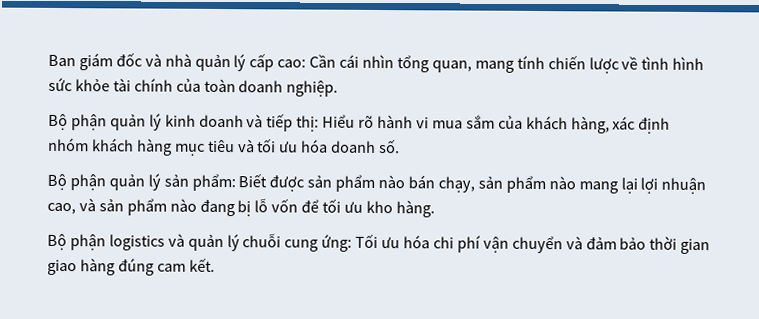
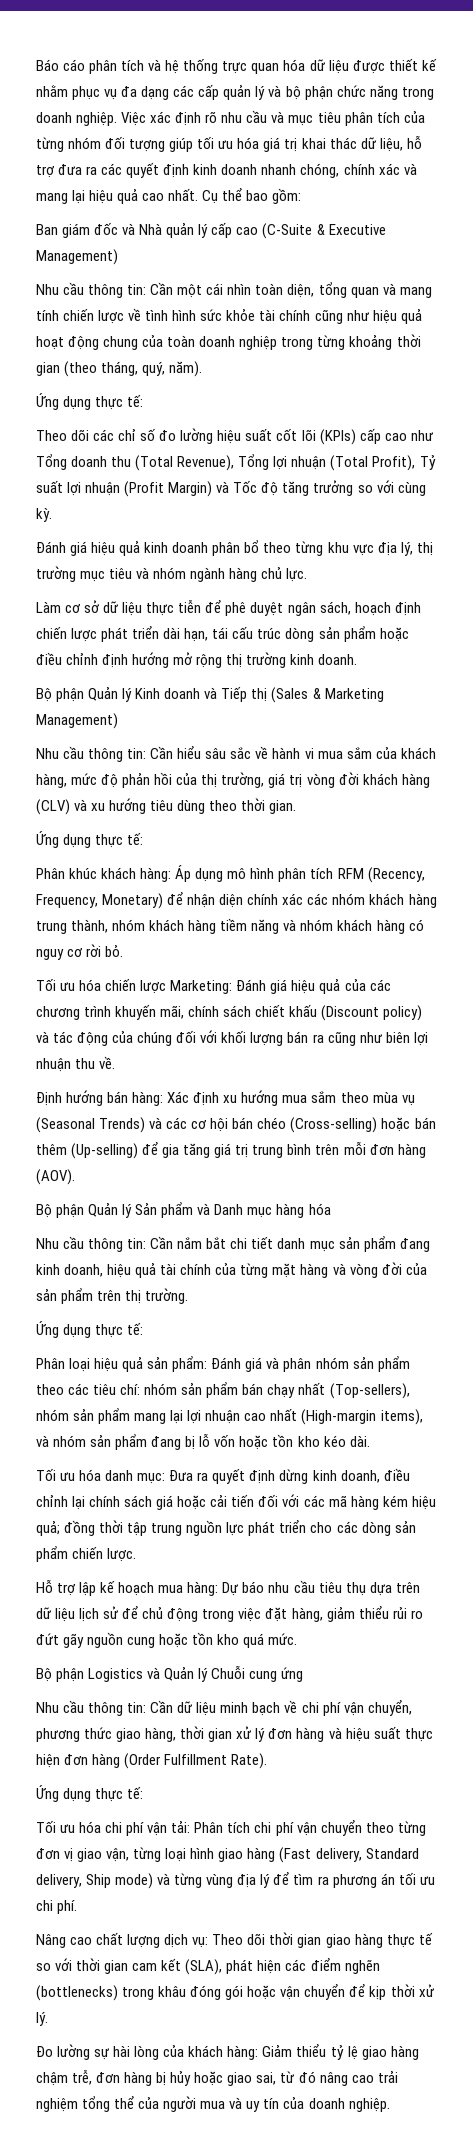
(48, 60) none -> [36,58,437,74] [36,84,434,100] [36,110,425,126] [36,135,422,152] [36,162,417,178] [36,188,302,204] Báo cáo phân tích và hệ thống trực quan hóa dữ liệu được thiết kế nhằm phục vụ đa dạng các cấp quản lý và bộ phận chức năng trong doanh nghiệp. Việc xác định rõ nhu cầu và mục tiêu phân tích của từng nhóm đối tượng giúp tối ưu hóa giá trị khai thác dữ liệu, hỗ trợ đưa ra các quyết định kinh doanh nhanh chóng, chính xác và mang lại hiệu quả cao nhất. Cụ thể bao gồm: //
[164,53,192,67] nhà -> [139,223,163,235] Nhà
[277,54,472,73] cao: Cần cái nhìn tổng quan, -> [236,223,386,239] [36,249,118,265] [36,282,396,298] cao (C-Suite & Executive Management) // Nhu cầu thông tin: Cần một cái nhìn toàn diện, tổng quan và
[175,78,339,97] [48,113,375,132] của toàn doanh nghiệp. // Bộ phận quản lý kinh doanh và tiếp thị: Hiểu rõ -> [314,309,422,324] [36,334,421,350] [36,361,203,377] [36,393,144,410] [36,428,434,445] [36,454,436,471] [36,480,426,497] [36,508,52,522] [36,540,433,556] [36,566,308,582] [36,599,421,616] [36,626,409,642] [36,652,358,668] [36,686,384,703] [36,713,118,729] [36,746,269,762] cũng như hiệu quả hoạt động chung của toàn doanh nghiệp trong từng khoảng thời gian (theo tháng, quý, năm). // Ứng dụng thực tế: // Theo dõi các chỉ số đo lường hiệu suất cốt lõi (KPIs) cấp cao như Tổng doanh thu (Total Revenue), Tổng lợi nhuận (Total Profit), Tỷ suất lợi nhuận (Profit Margin) và Tốc độ tăng trưởng so với cùng kỳ. // Đánh giá hiệu quả kinh doanh phân bổ theo từng khu vực địa lý, thị trường mục tiêu và nhóm ngành hàng chủ lực. // Làm cơ sở dữ liệu thực tiễn để phê duyệt ngân sách, hoạch định chiến lược phát triển dài hạn, tái cấu trúc dòng sản phẩm hoặc điều chỉnh định hướng mở rộng thị trường kinh doanh. // Bộ phận Quản lý Kinh doanh và Tiếp thị (Sales & Marketing Management) // Nhu cầu thông tin: Cần hiểu sâu sắc về
[612,116,671,134] [48,137,401,156] [47,173,707,195] [47,198,197,216] xác định nhóm khách hàng mục tiêu và tối ưu hóa doanh số. // Bộ phận quản lý sản phẩm: Biết được sản phẩm nào bán chạy, sản phẩm nào mang lại lợi nhuận cao, và sản phẩm nào -> [71,772,430,788] [36,798,297,815] [36,831,144,848] [36,865,425,883] [36,892,437,909] [36,918,424,934] [36,944,124,960] [36,978,391,994] [36,1004,423,1021] [36,1030,428,1046] [36,1056,116,1072] [36,1090,415,1106] [36,1117,436,1133] [36,1141,426,1159] [36,1169,75,1185] [36,1202,331,1218] [36,1236,430,1252] [36,1262,427,1278] [36,1288,189,1304] [36,1321,144,1338] [36,1356,410,1372] [36,1382,410,1399] [36,1408,423,1425] [36,1434,148,1450] mức độ phản hồi của thị trường, giá trị vòng đời khách hàng (CLV) và xu hướng tiêu dùng theo thời gian. // Ứng dụng thực tế: // Phân khúc khách hàng: Áp dụng mô hình phân tích RFM (Recency, Frequency, Monetary) để nhận diện chính xác các nhóm khách hàng trung thành, nhóm khách hàng tiềm năng và nhóm khách hàng có nguy cơ rời bỏ. // Tối ưu hóa chiến lược Marketing: Đánh giá hiệu quả của các chương trình khuyến mãi, chính sách chiết khấu (Discount policy) và tác động của chúng đối với khối lượng bán ra cũng như biên lợi nhuận thu về. // Định hướng bán hàng: Xác định xu hướng mua sắm theo mùa vụ (Seasonal Trends) và các cơ hội bán chéo (Cross-selling) hoặc bán thêm (Up-selling) để gia tăng giá trị trung bình trên mỗi đơn hàng (AOV). // Bộ phận Quản lý Sản phẩm và Danh mục hàng hóa // Nhu cầu thông tin: Cần nắm bắt chi tiết danh mục sản phẩm đang kinh doanh, hiệu quả tài chính của từng mặt hàng và vòng đời của sản phẩm trên thị trường. // Ứng dụng thực tế: // Phân loại hiệu quả sản phẩm: Đánh giá và phân nhóm sản phẩm theo các tiêu chí: nhóm sản phẩm bán chạy nhất (Top-sellers), nhóm sản phẩm mang lại lợi nhuận cao nhất (High-margin items), và nhóm sản phẩm
[301,198,435,218] [47,233,353,252] để tối ưu kho hàng. // Bộ phận logistics và quản lý chuỗi cung ứng: -> [239,1434,370,1450] [36,1468,410,1484] [36,1494,436,1510] [36,1520,416,1536] [36,1546,137,1562] [36,1579,420,1596] [36,1606,423,1622] [36,1632,298,1648] [36,1665,304,1682] [36,1700,412,1716] [36,1726,433,1742] [36,1753,268,1769] [36,1785,144,1802] hoặc tồn kho kéo dài. // Tối ưu hóa danh mục: Đưa ra quyết định dừng kinh doanh, điều chỉnh lại chính sách giá hoặc cải tiến đối với các mã hàng kém hiệu quả; đồng thời tập trung nguồn lực phát triển cho các dòng sản phẩm chiến lược. // Hỗ trợ lập kế hoạch mua hàng: Dự báo nhu cầu tiêu thụ dựa trên dữ liệu lịch sử để chủ động trong việc đặt hàng, giảm thiểu rủi ro đứt gãy nguồn cung hoặc tồn kho quá mức. // Bộ phận Logistics và Quản lý Chuỗi cung ứng // Nhu cầu thông tin: Cần dữ liệu minh bạch về chi phí vận chuyển, phương thức giao hàng, thời gian xử lý đơn hàng và hiệu suất thực hiện đơn hàng (Order Fulfillment Rate). // Ứng dụng thực tế: //
[511,235,711,255] [47,257,215,276] chuyển và đảm bảo thời gian giao hàng đúng cam kết. -> [171,1820,426,1836] [36,1847,419,1863] [36,1872,435,1889] [36,1900,78,1914] [36,1932,433,1948] [36,1958,380,1975] [36,1984,435,2001] [36,2012,48,2026] [36,2044,419,2060] [36,2069,398,2086] [36,2096,390,2112] tải: Phân tích chi phí vận chuyển theo từng đơn vị giao vận, từng loại hình giao hàng (Fast delivery, Standard delivery, Ship mode) và từng vùng địa lý để tìm ra phương án tối ưu chi phí. // Nâng cao chất lượng dịch vụ: Theo dõi thời gian giao hàng thực tế so với thời gian cam kết (SLA), phát hiện các điểm nghẽn (bottlenecks) trong khâu đóng gói hoặc vận chuyển để kịp thời xử lý. // Đo lường sự hài lòng của khách hàng: Giảm thiểu tỷ lệ giao hàng chậm trễ, đơn hàng bị hủy hoặc giao sai, từ đó nâng cao trải nghiệm tổng thể của người mua và uy tín của doanh nghiệp.

